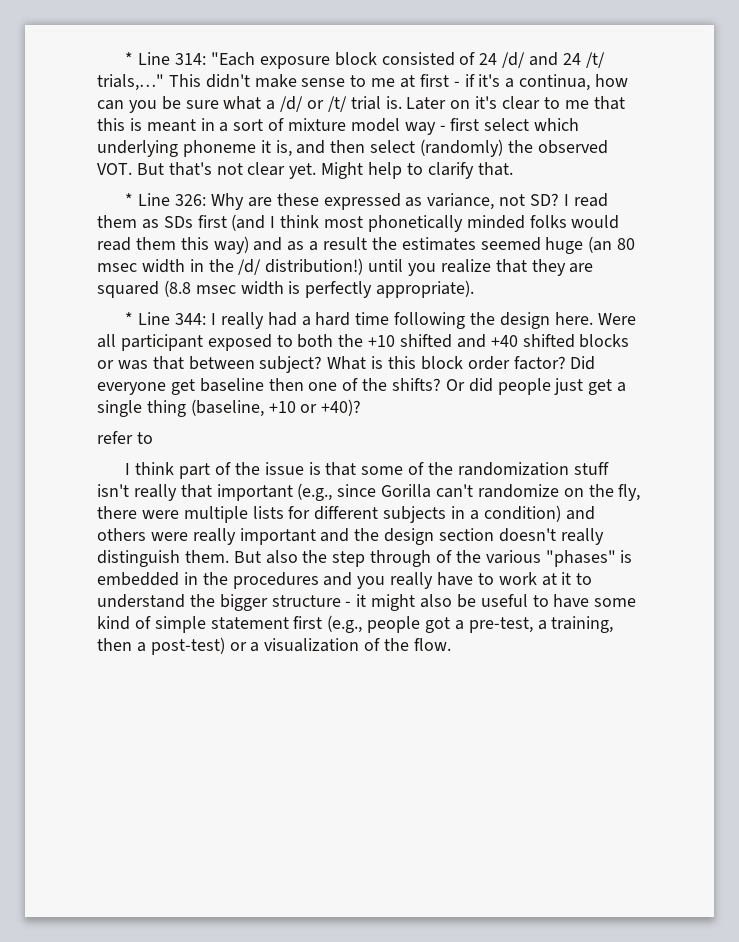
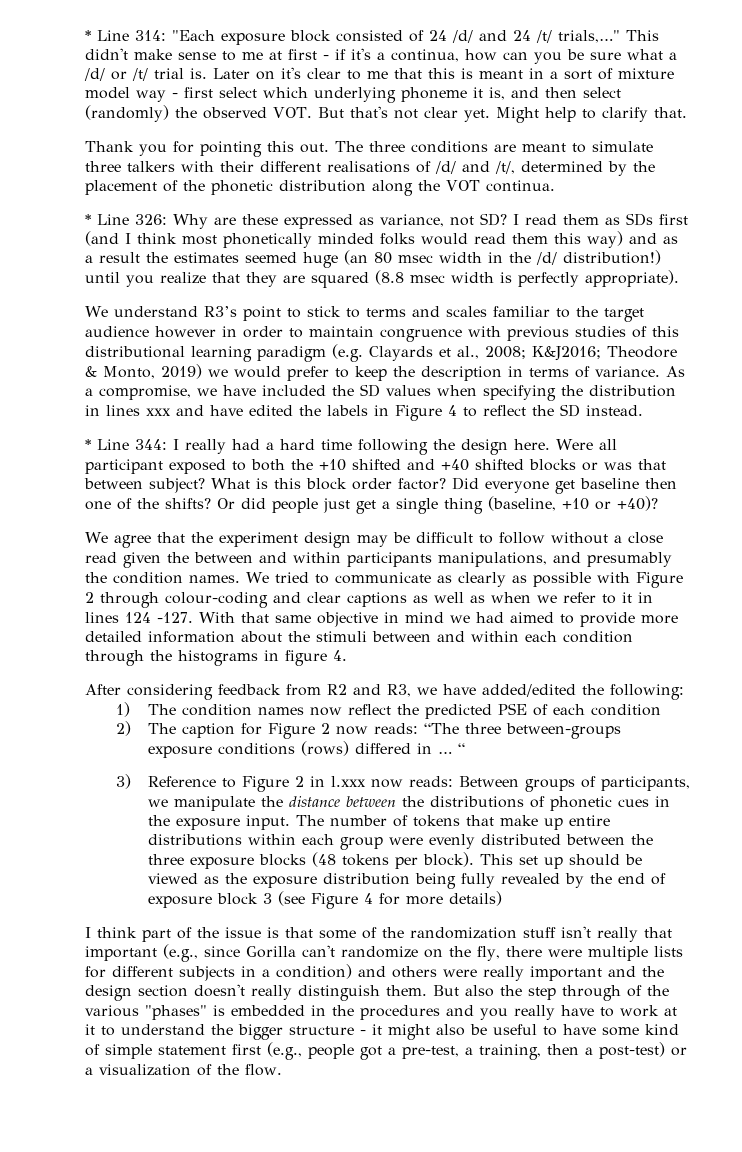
(513, 169) none -> [85,141,653,157] [85,161,655,176] [85,180,555,196] // Thank you for pointing this out. The three conditions are meant to simulate three talkers with their different realisations of /d/ and /t/, determined by the placement of the phonetic distribution along the VOT continua.
(475, 289) none -> [85,306,644,322] [85,326,679,342] [85,344,677,362] [85,364,685,381] [85,384,676,401] [85,404,643,421] // We understand R3’s point to stick to terms and scales familiar to the target audience however in order to maintain congruence with previous studies of this distributional learning paradigm (e.g. Clayards et al., 2008; K&J2016; Theodore & Monto, 2019) we would prefer to keep the description in terms of variance. As a compromise, we have included the SD values when specifying the distribution in lines xxx and have edited the labels in Figure 4 to reflect the SD instead.
[97,431,153,444] refer to -> [85,532,663,548] [85,552,672,568] [85,572,683,588] [85,592,653,608] [85,612,678,627] [85,631,633,643] [85,650,347,666] [85,684,684,700] [116,702,661,719] [116,721,621,739] [147,741,465,758] [116,774,690,792] [147,796,670,811] [147,815,610,830] [147,834,653,850] [147,852,642,869] [147,873,666,889] [147,891,502,909] We agree that the experiment design may be difficult to follow without a close read given the between and within participants manipulations, and presumably the condition names. We tried to communicate as clearly as possible with Figure 2 through colour-coding and clear captions as well as when we refer to it in lines 124 -127. With that same objective in mind we had aimed to provide more detailed information about the stimuli between and within each condition through the histograms in figure 4. // After considering feedback from R2 and R3, we have added/edited the following: // 1) The condition names now reflect the predicted PSE of each condition // 2) The caption for Figure 2 now reads: “The three between-groups exposure conditions (rows) differed in … “ // 3) Reference to Figure 2 in l.xxx now reads: Between groups of participants, we manipulate the distance between the distributions of phonetic cues in the exposure input. The number of tokens that make up entire distributions within each group were evenly distributed between the three exposure blocks (48 tokens per block). This set up should be viewed as the exposure distribution being fully revealed by the end of exposure block 3 (see Figure 4 for more details)

